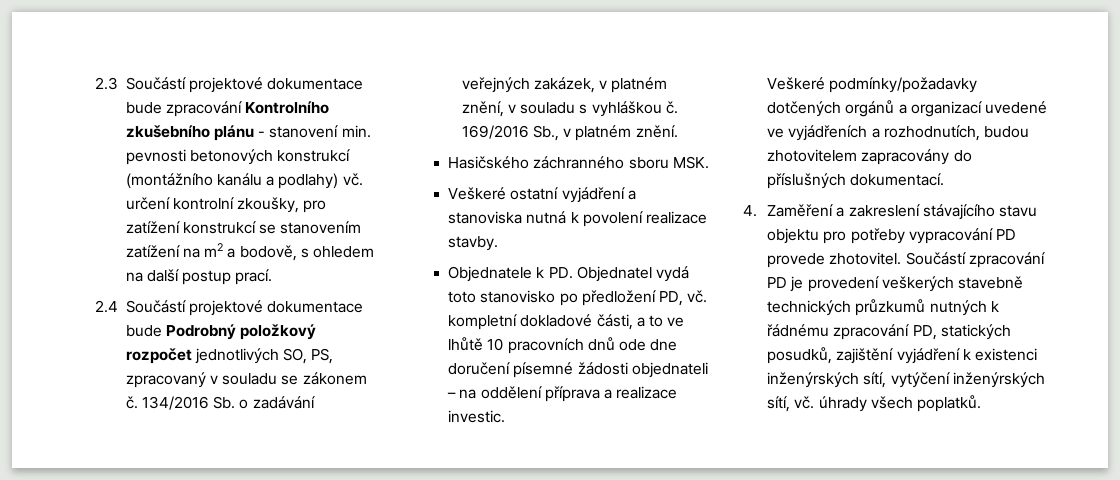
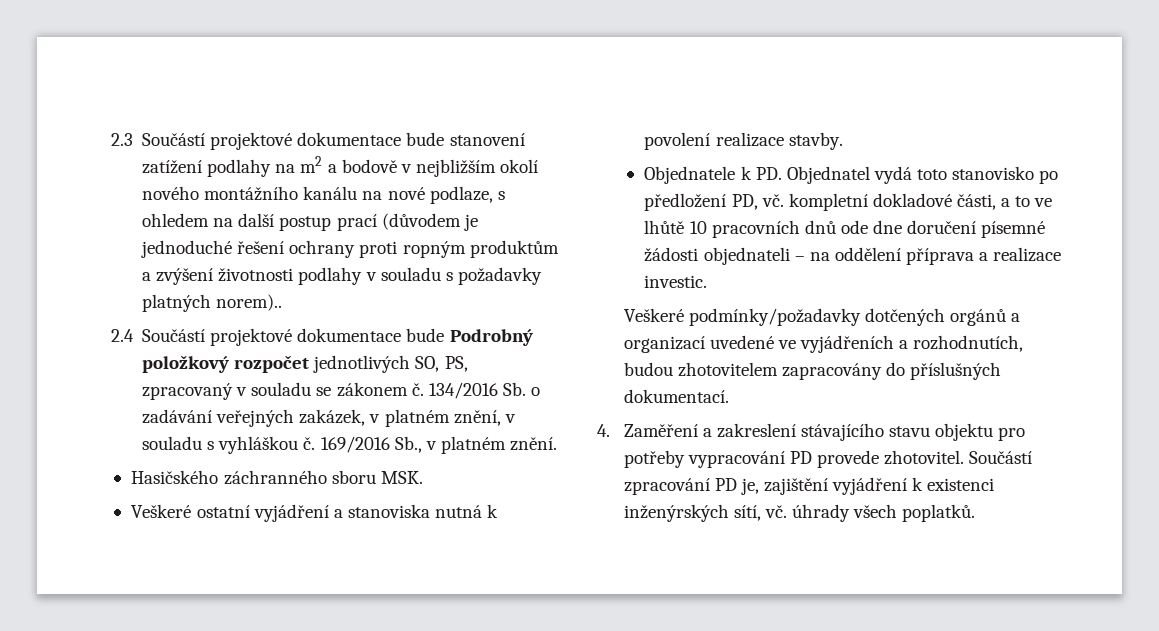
[166,101,330,117] [125,125,371,141] [125,149,351,165] [125,173,363,189] [125,197,327,213] [125,221,362,234] [125,243,297,261] zpracování Kontrolního zkušebního plánu - stanovení min. pevnosti betonových konstrukcí (montážního kanálu a podlahy) vč. určení kontrolní zkoušky, pro zatížení konstrukcí se stanovením zatížení na m2 a bodově, -> [449,133,525,146] [142,156,539,177] [142,186,493,204] stanovení zatížení podlahy na m2 a bodově v nejbližším okolí nového montážního kanálu na nové podlaze,
[235,269,273,285] prací. -> [336,213,478,231] [141,240,559,258] [142,267,542,285] [142,294,283,312] prací (důvodem je jednoduché řešení ochrany proti ropným produktům a zvýšení životnosti podlahy v souladu s požadavky platných norem)..
[790,276,1023,292] [767,299,999,316] [767,324,1011,340] [767,347,833,364] je provedení veškerých stavebně technických průzkumů nutných k řádnému zpracování PD, statických posudků, -> [740,478,759,495] je,
[890,372,1045,388] [767,396,791,412] vytýčení inženýrských sítí, -> (761, 513) none

